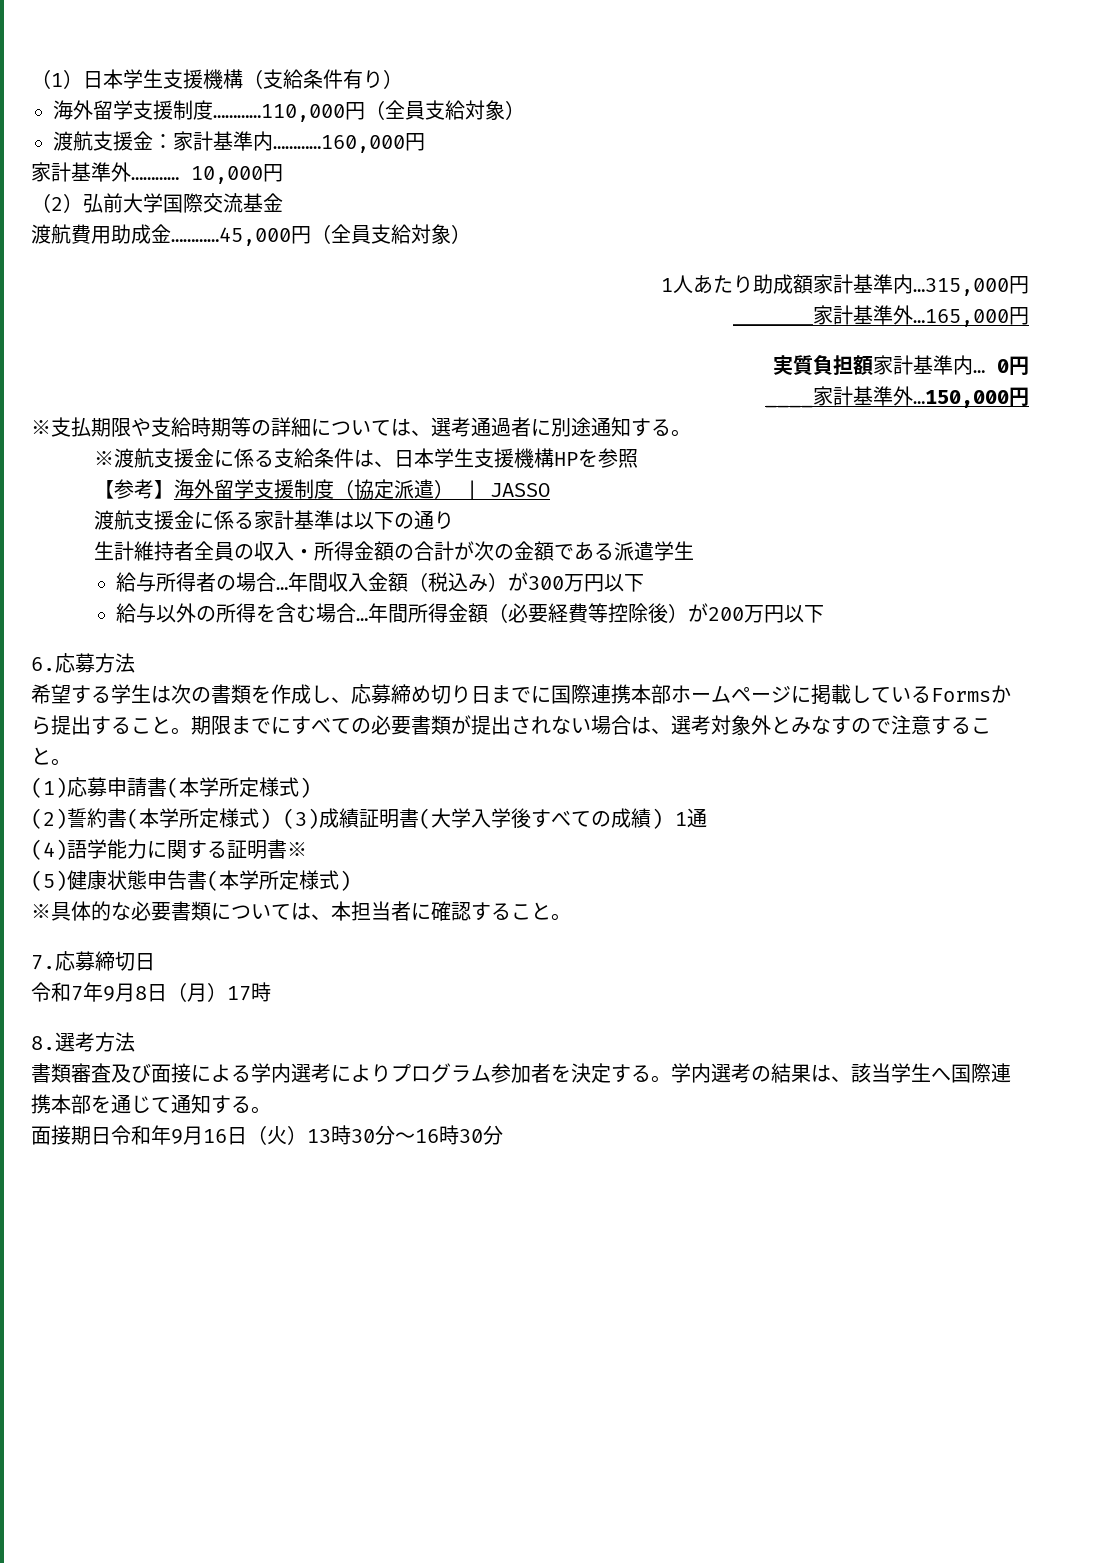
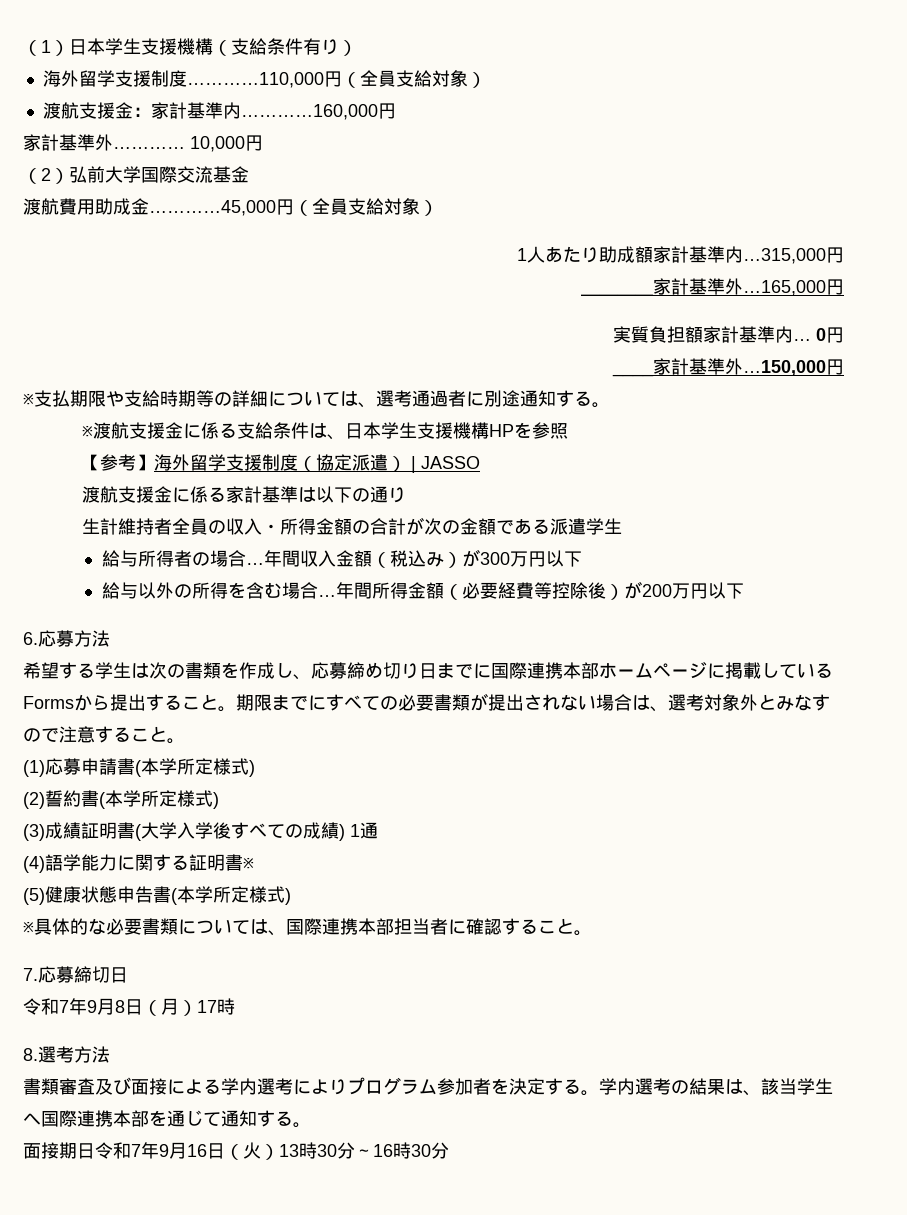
(271, 818) none -> (219, 800) //
[331,901,351,921] 本 -> [286,918,394,935] 国際連携本部
(151, 1135) none -> [131,1144,141,1157] 7

